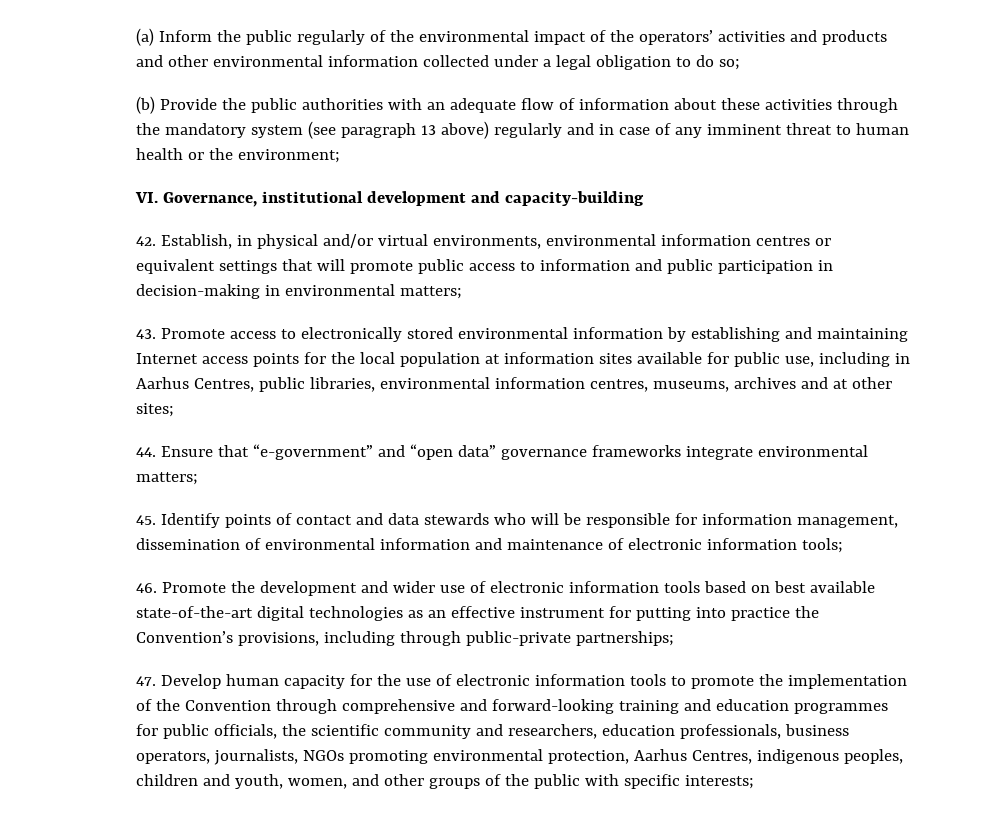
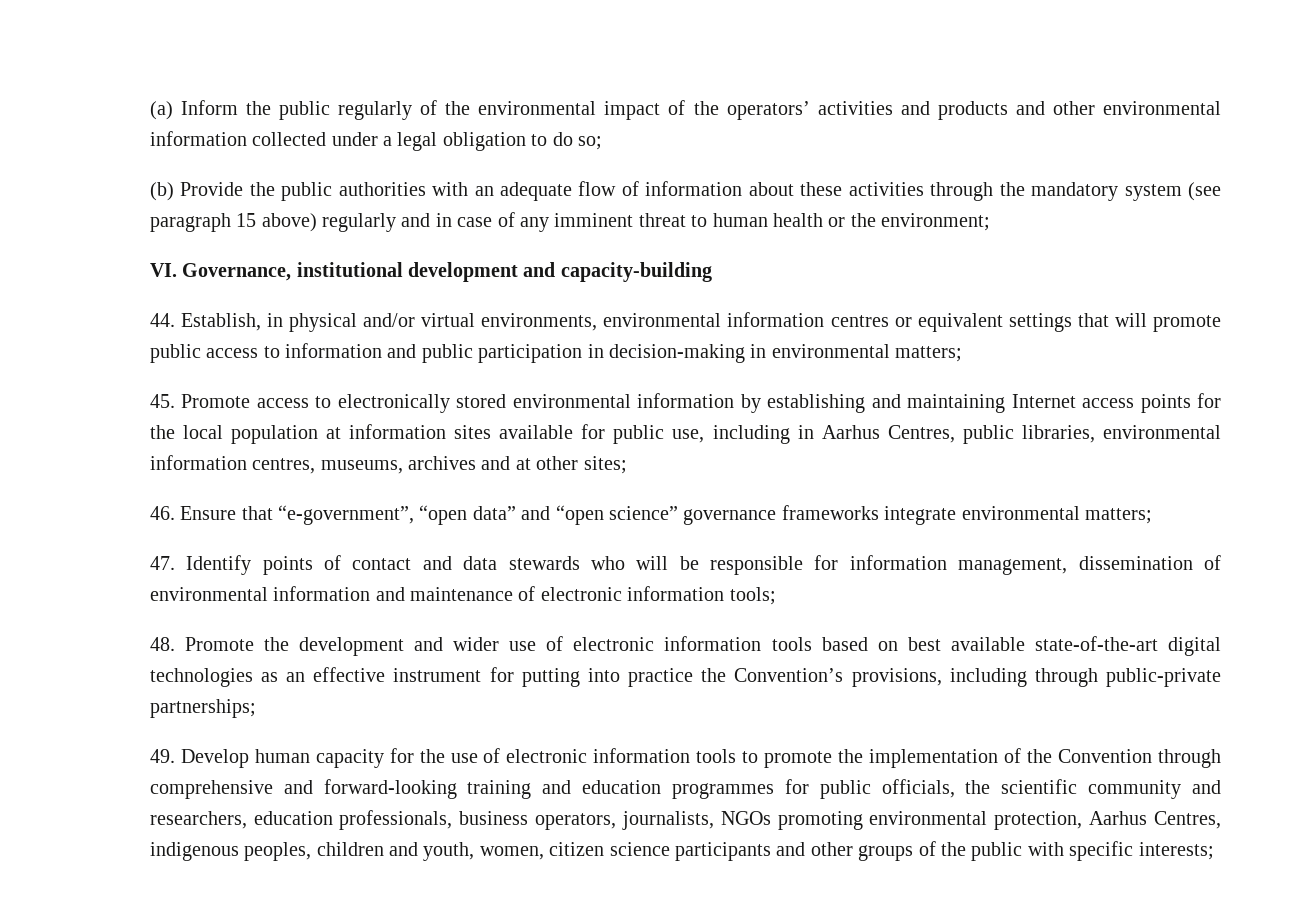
[421,125,437,135] 13 -> [236,213,257,227] 15
[136,236,157,246] 42. -> [149,313,175,327] 44.
[136,329,157,339] 43. -> [149,394,175,408] 45.
[136,447,157,457] 44. -> [149,506,175,520] 46.
[253,444,374,460] “e-government” -> [277,505,516,525] “e-government”, “open data”
[458,445,497,457] data” -> [608,506,678,520] science”
[136,515,157,525] 45. -> [149,556,175,570] 47.
[136,583,158,593] 46. -> [149,637,175,651] 48.
[136,676,157,686] 47. -> [149,749,175,763] 49.
(348, 783) none -> [549,842,771,861] citizen science participants

